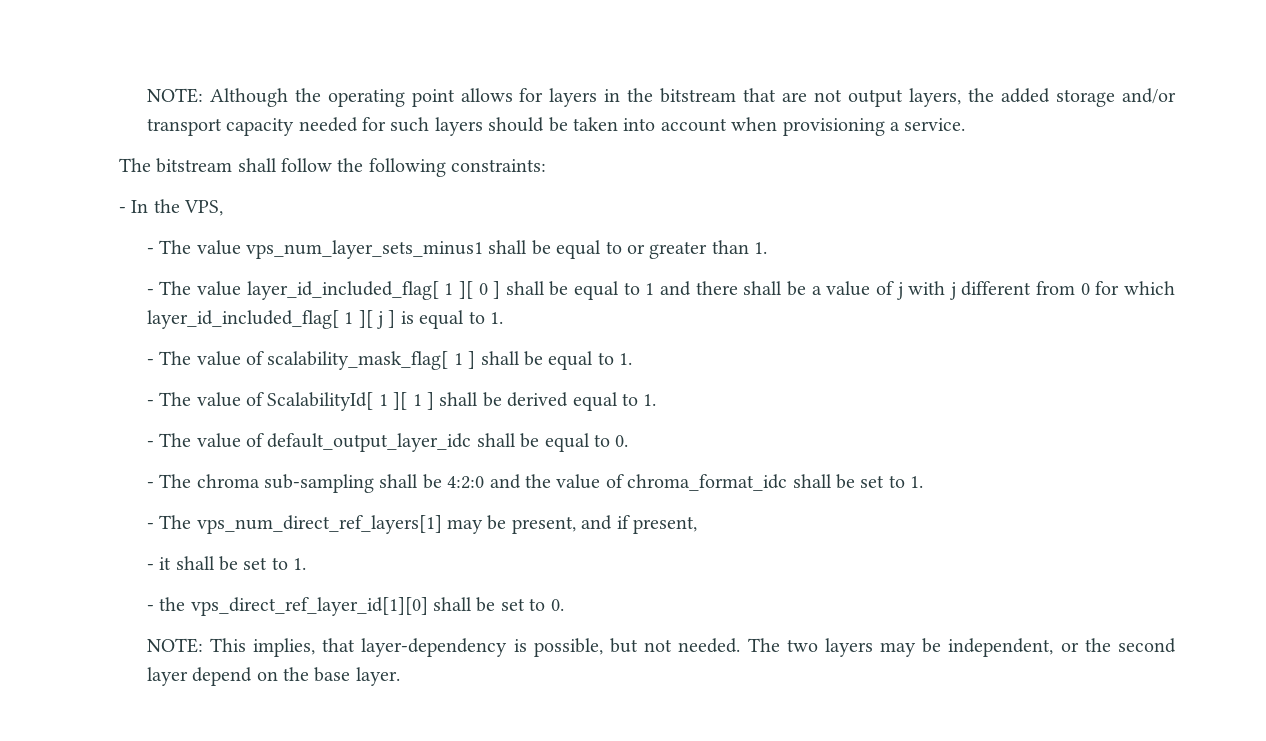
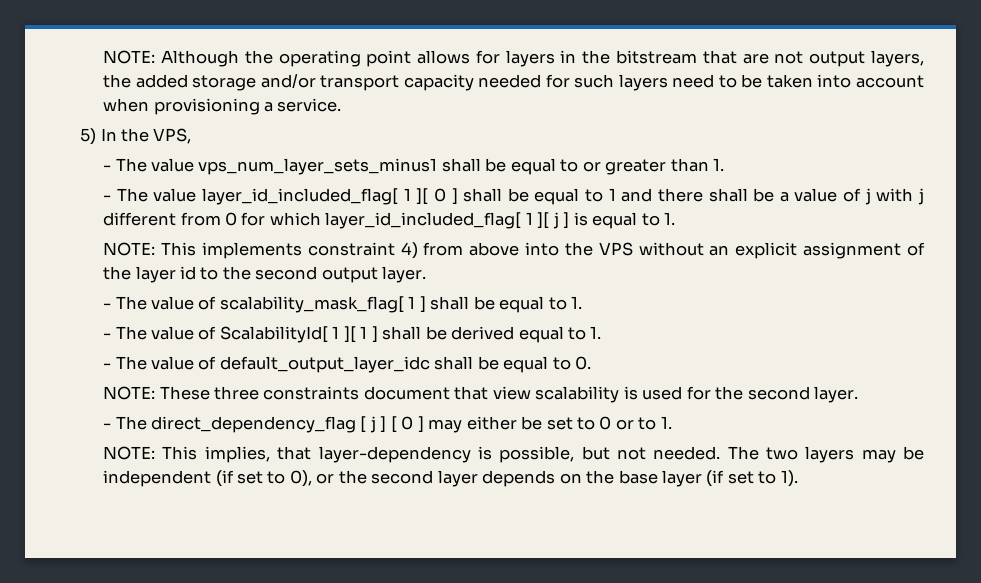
[488,117,545,132] should -> [672,74,737,88] need to
[118,158,547,177] [118,207,126,213] The bitstream shall follow the following constraints: // - -> [80,128,97,145] 5)
(503, 318) none -> [103,242,926,259] [103,266,427,283] // NOTE: This implements constraint 4) from above into the VPS without an explicit assignment of the layer id to the second output layer.
[146,474,924,493] [146,515,697,534] [146,556,307,571] [146,597,564,616] - The chroma sub-sampling shall be 4:2:0 and the value of chroma_format_idc shall be set to 1. // - The vps_num_direct_ref_layers[1] may be present, and if present, // - it shall be set to 1. // - the vps_direct_ref_layer_id[1][0] shall be set to 0. -> [103,386,859,403] [103,416,672,433] NOTE: These three constraints document that view scalability is used for the second layer. // - The direct_dependency_flag [ j ] [ 0 ] may either be set to 0 or to 1.
[948,638,1054,657] independent, -> [103,470,312,487] independent (if set to 0),
[192,667,253,686] depend -> [482,470,556,487] depends
[355,667,400,686] layer. -> [662,470,798,487] layer (if set to 1).

